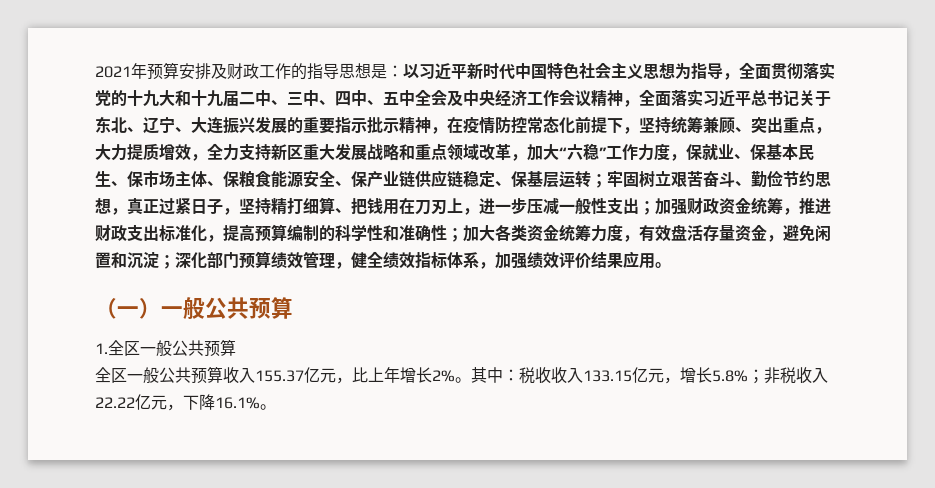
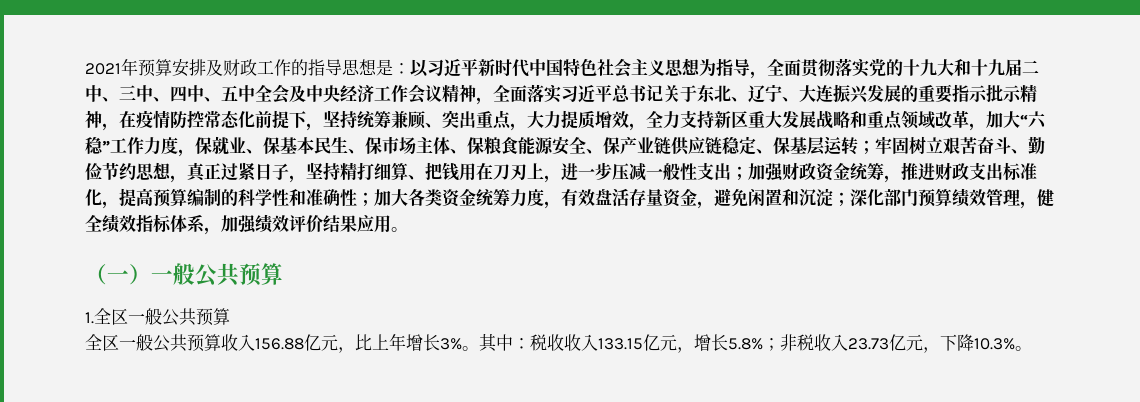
[255,370,304,382] 155.37 -> [255,338,304,350] 156.88
[432,370,455,382] 2% -> [440,338,462,350] 3%
[95,397,135,408] 22.22 -> [848,338,889,350] 23.73
[215,397,260,409] 16.1% -> [974,338,1015,350] 10.3%

